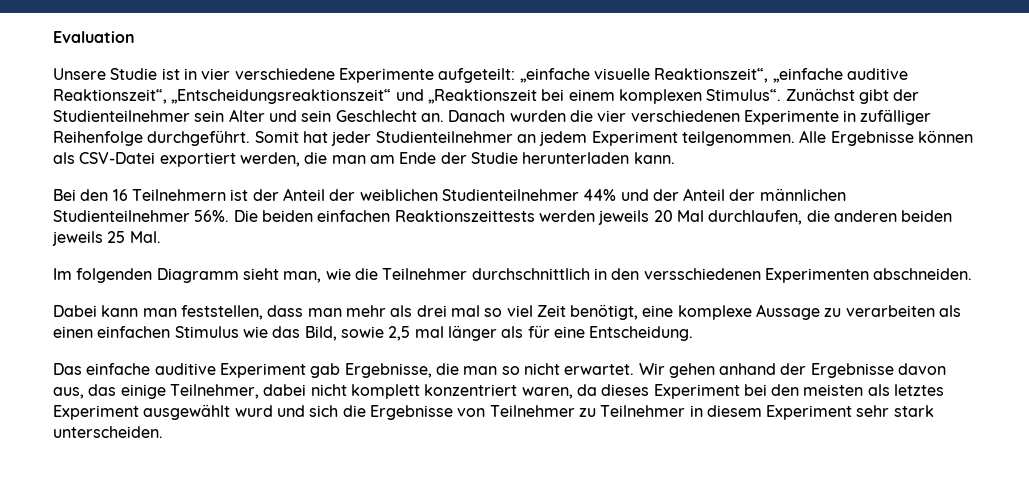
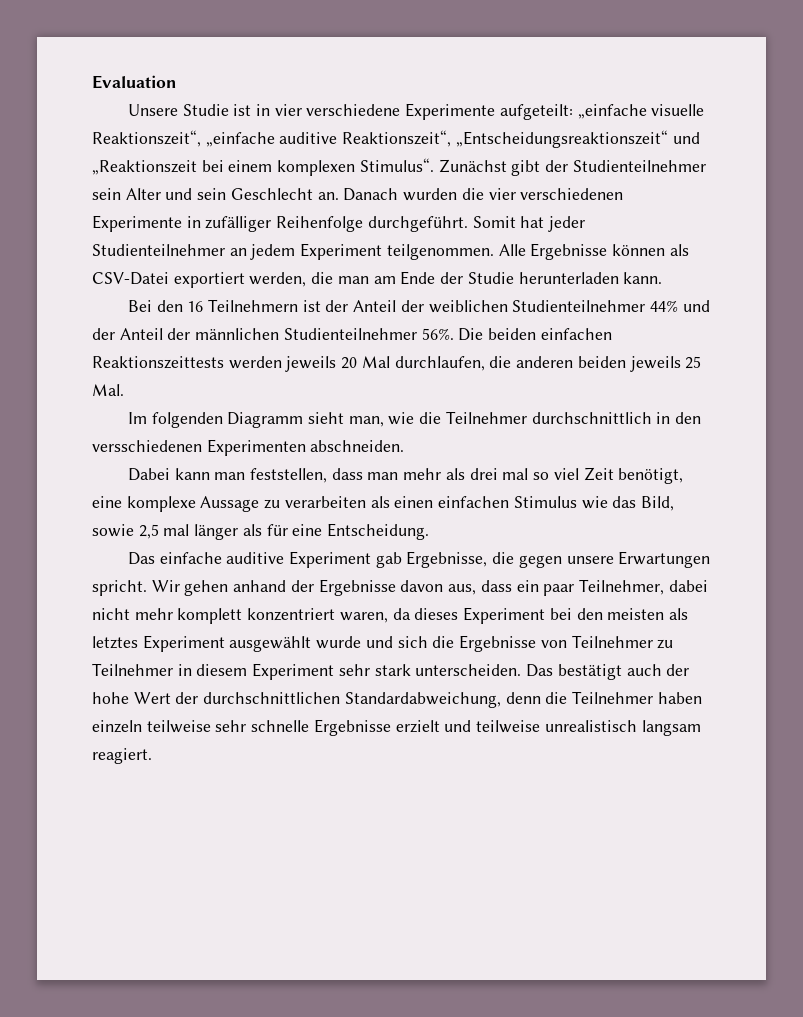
[463,363,635,375] man so nicht erwartet. -> [518,551,711,568] [92,580,147,596] gegen unsere Erwartungen spricht.
[88,384,166,399] das einige -> [480,580,575,596] dass ein paar
(347, 390) none -> [134,608,173,620] mehr
[234,405,273,417] wurd -> [316,636,362,649] wurde
(163, 432) none -> [526,664,690,680] [92,691,702,708] [92,719,701,736] [92,748,152,764] Das bestätigt auch der hohe Wert der durchschnittlichen Standardabweichung, denn die Teilnehmer haben einzeln teilweise sehr schnelle Ergebnisse erzielt und teilweise unrealistisch langsam reagiert.

